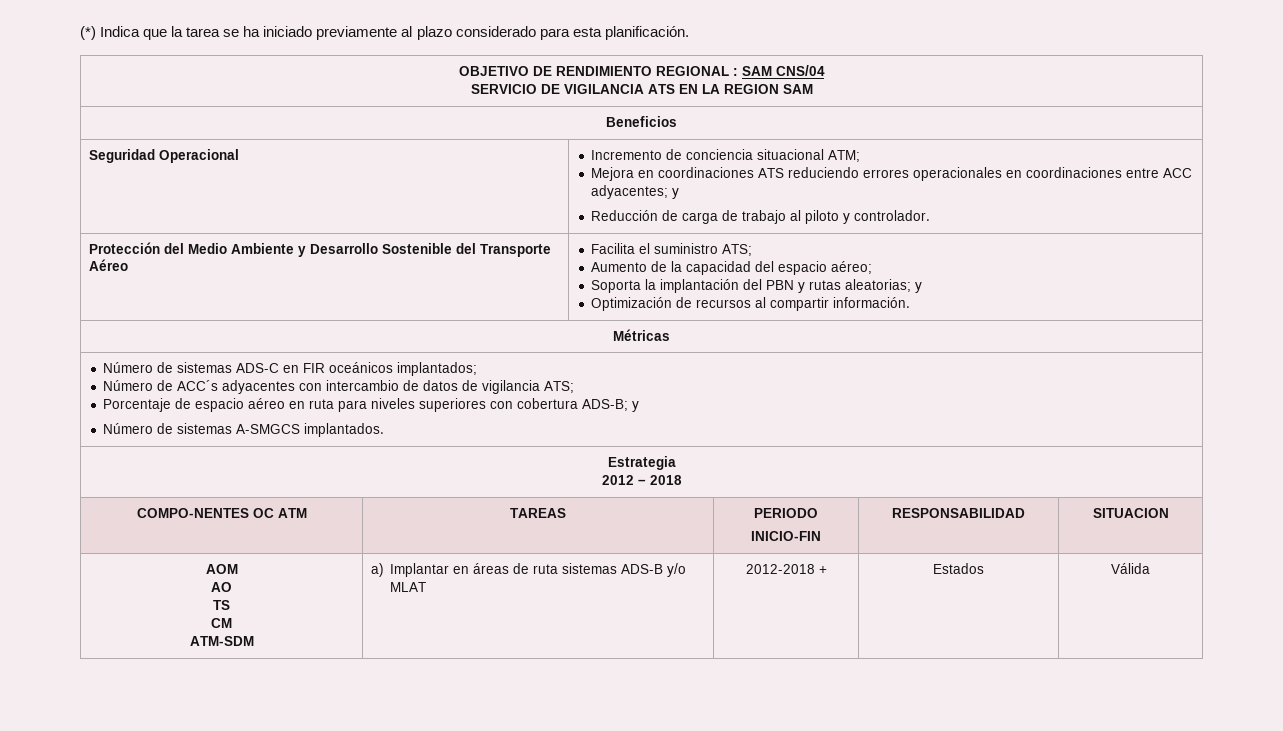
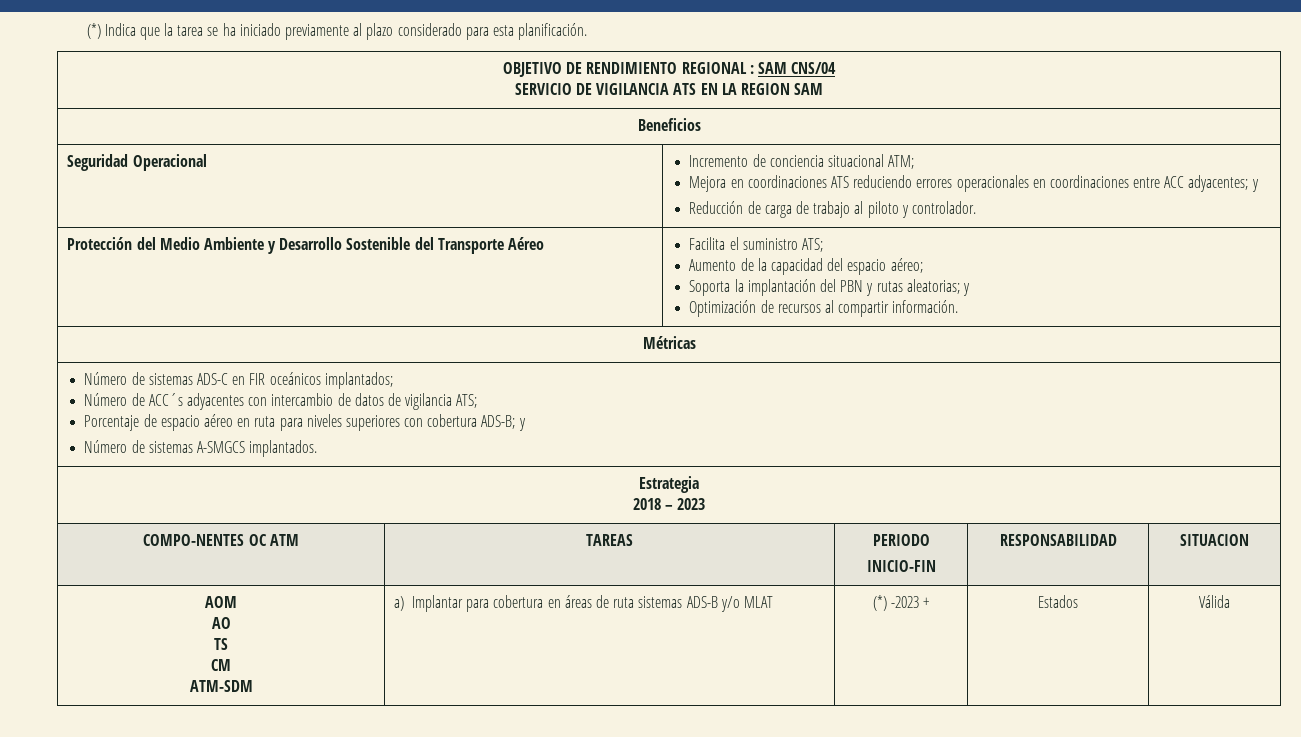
[601,475,682,485] 2012 – 2018 -> [632,498,706,510] 2018 – 2023
(450, 570) none -> [466,595,544,612] para cobertura
[745,564,815,574] 2012-2018 -> [872,595,919,611] (*) -2023

